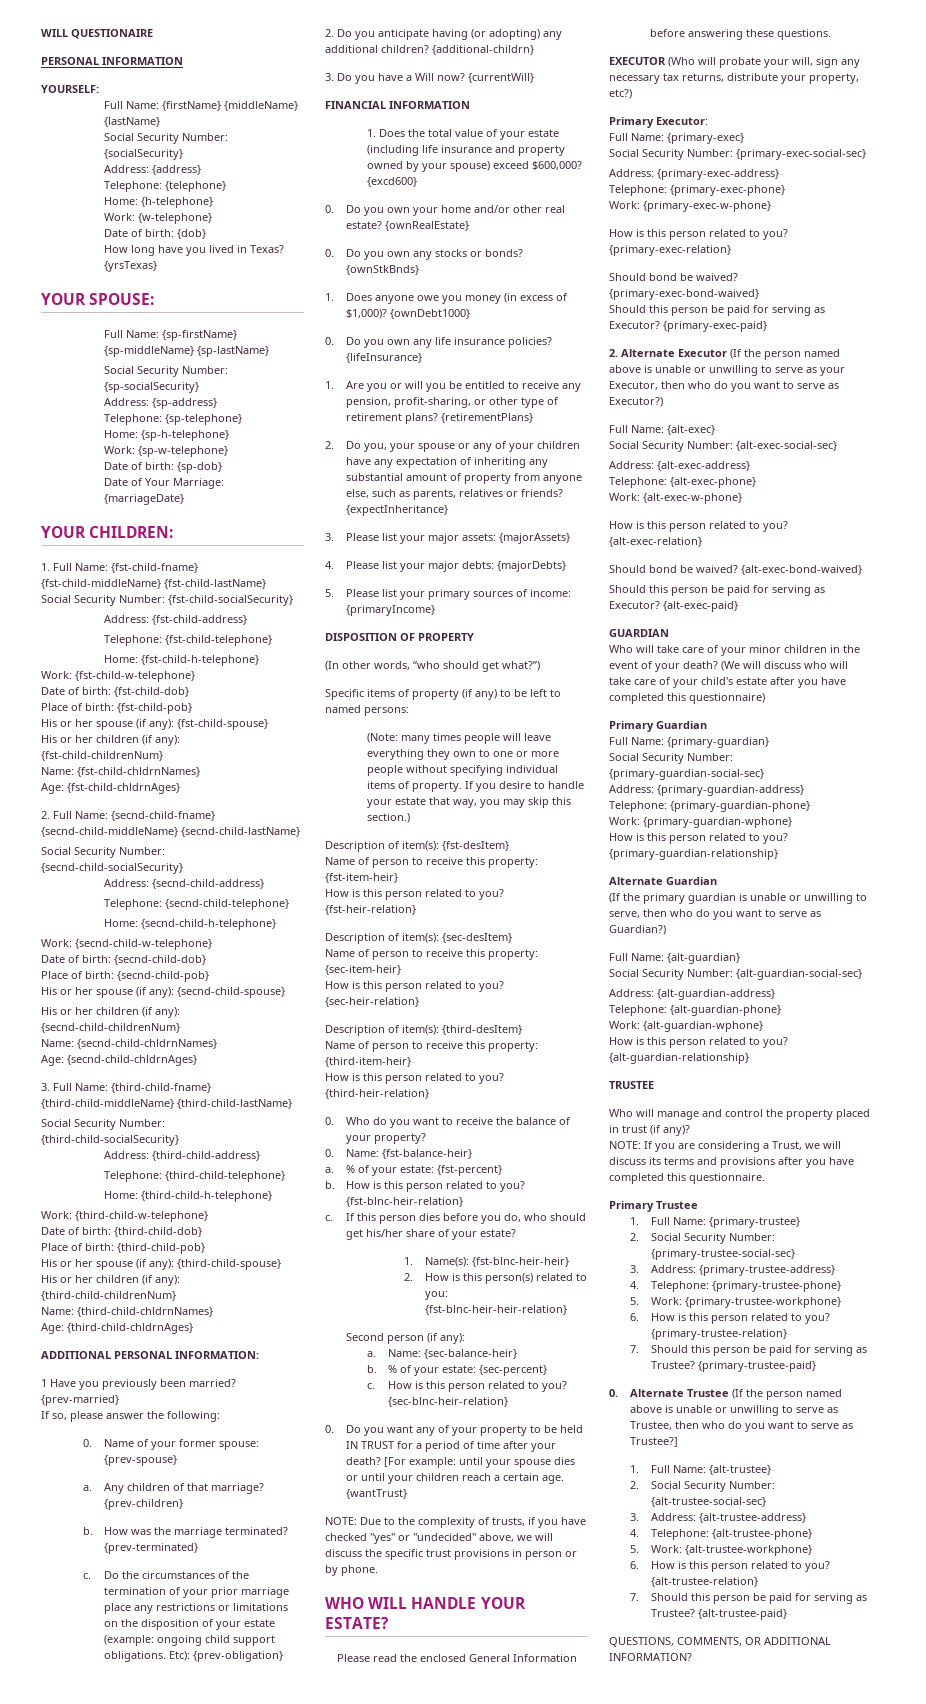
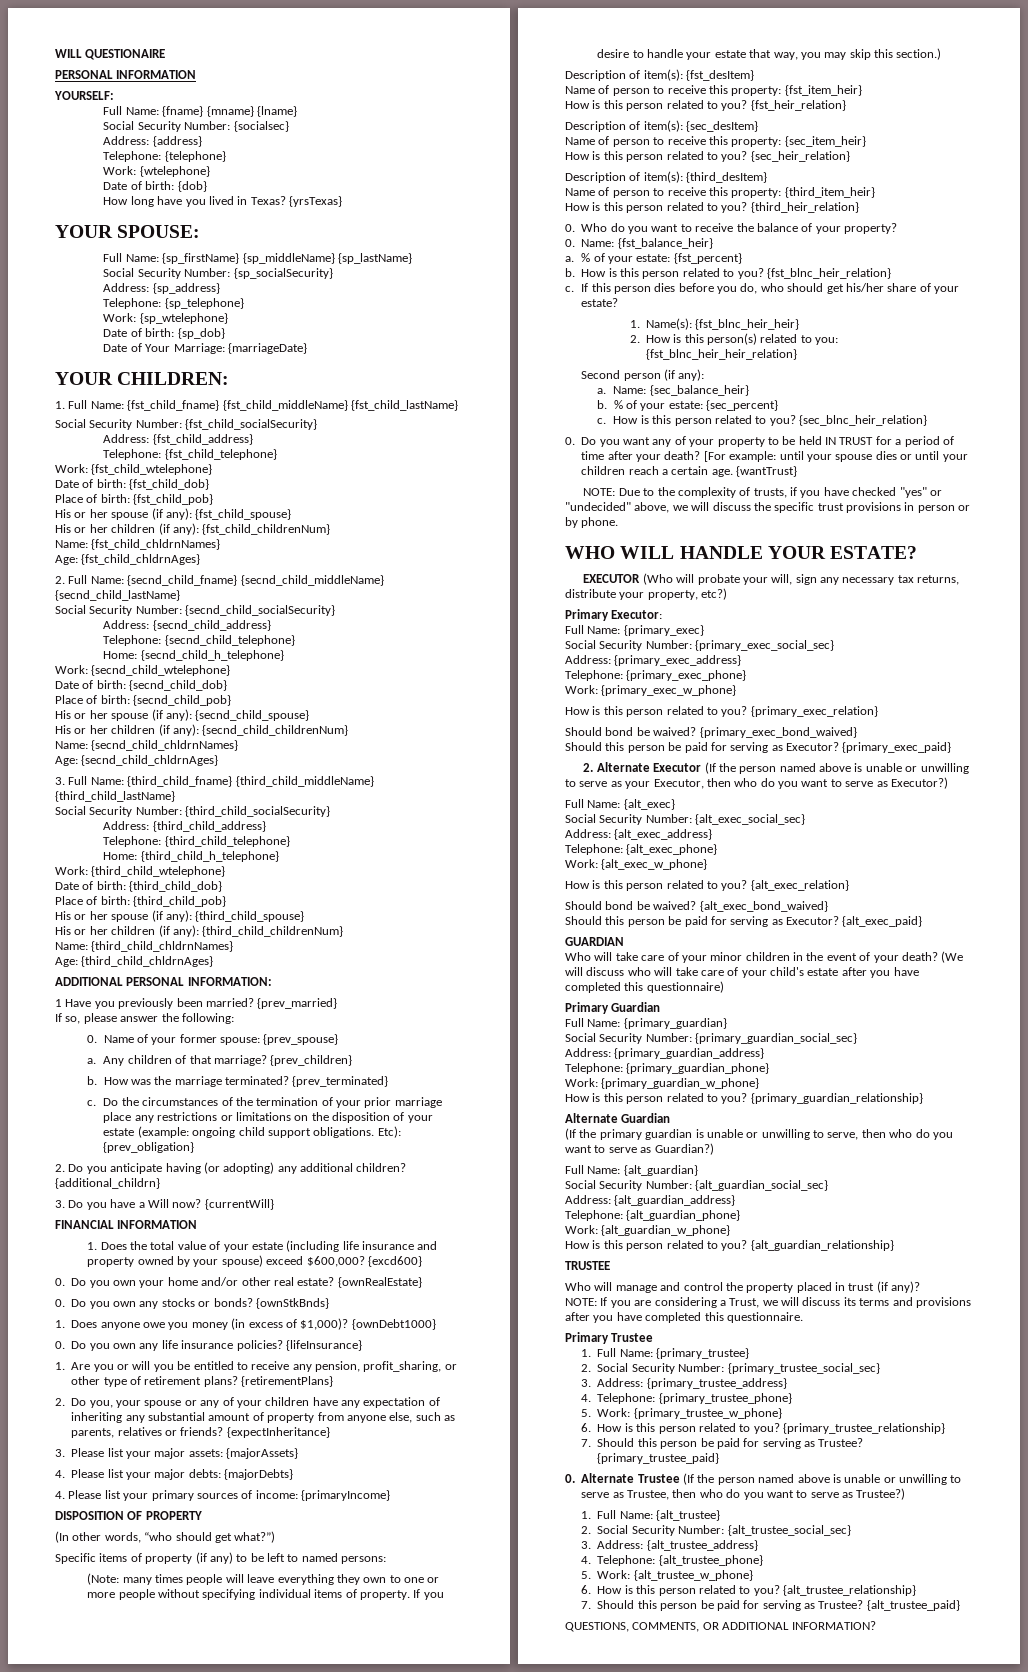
[161,101,298,111] [103,117,160,127] [103,133,228,144] [103,149,183,160] {firstName} {middleName} {lastName} // Social Security Number: {socialSecurity} -> [162,106,297,117] [103,121,289,132] {fname} {mname} {lname} // Social Security Number: {socialsec}
[103,197,213,208] [103,213,212,224] // Home: {h-telephone} // Work: {w-telephone} -> [103,166,210,177] // Work: {wtelephone}
[161,330,237,341] [103,346,269,357] [103,366,228,377] [103,382,199,393] [103,398,217,409] [103,414,242,425] [103,430,229,441] [103,446,228,457] [103,462,222,473] {sp-firstName} {sp-middleName} {sp-lastName} // Social Security Number: {sp-socialSecurity} // Address: {sp-address} // Telephone: {sp-telephone} // Home: {sp-h-telephone} // Work: {sp-w-telephone} // Date of birth: {sp-dob} -> [162,253,412,264] [103,268,333,279] [103,283,220,294] [103,298,244,309] [103,313,228,324] [103,328,225,339] {sp_firstName} {sp_middleName} {sp_lastName} // Social Security Number: {sp_socialSecurity} // Address: {sp_address} // Telephone: {sp_telephone} // Work: {sp_wtelephone} // Date of birth: {sp_dob}
[111,563,198,573] [41,579,266,589] [41,595,293,606] [103,615,247,625] [103,635,272,646] [103,655,259,666] [41,671,195,682] [41,687,189,697] [41,703,192,714] [41,719,268,730] [41,735,180,746] [41,751,163,761] [41,767,200,777] [41,783,180,794] {fst-child-fname} {fst-child-middleName} {fst-child-lastName} // Social Security Number: {fst-child-socialSecurity} // Address: {fst-child-address} // Telephone: {fst-child-telephone} // Home: {fst-child-h-telephone} // Work: {fst-child-w-telephone} // Date of birth: {fst-child-dob} // Place of birth: {fst-child-pob} // His or her spouse (if any): {fst-child-spouse} // His or her children (if any): {fst-child-childrenNum} // Name: {fst-child-chldrnNames} // Age: {fst-child-chldrnAges} -> [127,400,458,411] [55,419,318,430] [103,434,253,445] [103,449,277,460] [55,464,213,475] [55,479,210,490] [55,494,214,505] [55,508,292,520] [55,523,331,535] [55,539,221,550] [55,554,201,565] {fst_child_fname} {fst_child_middleName} {fst_child_lastName} // Social Security Number: {fst_child_socialSecurity} // Address: {fst_child_address} // Telephone: {fst_child_telephone} // Work: {fst_child_wtelephone} // Date of birth: {fst_child_dob} // Place of birth: {fst_child_pob} // His or her spouse (if any): {fst_child_spouse} // His or her children (if any): {fst_child_childrenNum} // Name: {fst_child_chldrnNames} // Age: {fst_child_chldrnAges}
[111,811,215,821] [41,827,300,837] [41,847,165,858] [41,863,183,874] [103,879,264,889] [103,899,289,910] [103,919,276,930] [41,939,212,950] [41,955,206,965] [41,971,209,982] [41,987,285,998] [41,1007,180,1018] [41,1023,180,1033] [41,1039,217,1049] [41,1055,197,1066] {secnd-child-fname} {secnd-child-middleName} {secnd-child-lastName} // Social Security Number: {secnd-child-socialSecurity} // Address: {secnd-child-address} // Telephone: {secnd-child-telephone} // Home: {secnd-child-h-telephone} // Work: {secnd-child-w-telephone} // Date of birth: {secnd-child-dob} // Place of birth: {secnd-child-pob} // His or her spouse (if any): {secnd-child-spouse} // His or her children (if any): {secnd-child-childrenNum} // Name: {secnd-child-chldrnNames} // Age: {secnd-child-chldrnAges} -> [127,575,384,586] [55,590,180,601] [55,605,336,616] [103,620,271,631] [103,635,295,646] [103,650,284,661] [55,665,231,676] [55,680,228,691] [55,695,232,706] [55,709,310,721] [55,724,349,736] [55,740,239,751] [55,755,219,766] {secnd_child_fname} {secnd_child_middleName} {secnd_child_lastName} // Social Security Number: {secnd_child_socialSecurity} // Address: {secnd_child_address} // Telephone: {secnd_child_telephone} // Home: {secnd_child_h_telephone} // Work: {secnd_child_wtelephone} // Date of birth: {secnd_child_dob} // Place of birth: {secnd_child_pob} // His or her spouse (if any): {secnd_child_spouse} // His or her children (if any): {secnd_child_childrenNum} // Name: {secnd_child_chldrnNames} // Age: {secnd_child_chldrnAges}
[111,1083,211,1093] [41,1099,292,1109] [41,1119,165,1130] [41,1135,179,1146] [103,1151,260,1161] [103,1171,285,1182] [103,1191,272,1202] [41,1211,208,1222] [41,1227,202,1237] [41,1243,205,1254] [41,1259,281,1270] [41,1275,180,1286] [41,1291,176,1301] [41,1307,213,1317] [41,1323,193,1334] {third-child-fname} {third-child-middleName} {third-child-lastName} // Social Security Number: {third-child-socialSecurity} // Address: {third-child-address} // Telephone: {third-child-telephone} // Home: {third-child-h-telephone} // Work: {third-child-w-telephone} // Date of birth: {third-child-dob} // Place of birth: {third-child-pob} // His or her spouse (if any): {third-child-spouse} // His or her children (if any): {third-child-childrenNum} // Name: {third-child-chldrnNames} // Age: {third-child-chldrnAges} -> [127,776,374,787] [55,791,175,802] [55,806,331,817] [103,821,266,832] [103,836,290,847] [103,851,279,862] [55,866,226,877] [55,881,223,892] [55,896,227,907] [55,910,305,922] [55,925,344,937] [55,941,234,952] [55,956,214,967] {third_child_fname} {third_child_middleName} {third_child_lastName} // Social Security Number: {third_child_socialSecurity} // Address: {third_child_address} // Telephone: {third_child_telephone} // Home: {third_child_h_telephone} // Work: {third_child_wtelephone} // Date of birth: {third_child_dob} // Place of birth: {third_child_pob} // His or her spouse (if any): {third_child_spouse} // His or her children (if any): {third_child_childrenNum} // Name: {third_child_chldrnNames} // Age: {third_child_chldrnAges}
[41,1395,119,1406] {prev-married} -> [257,998,338,1009] {prev_married}
[103,1455,177,1466] {prev-spouse} -> [263,1034,339,1045] {prev_spouse}
[103,1499,183,1510] {prev-children} -> [270,1055,353,1066] {prev_children}
[103,1543,198,1554] {prev-terminated} -> [292,1076,389,1087] {prev_terminated}
[192,1651,283,1662] {prev-obligation} -> [103,1142,195,1153] {prev_obligation}
[432,45,534,55] {additional-childrn} -> [55,1178,160,1189] {additional_childrn}
[393,397,471,408] profit-sharing, -> [363,1361,442,1372] profit_sharing,
[325,589,334,597] 5. -> [55,1491,65,1499] 4.
[442,841,509,851] [325,857,538,868] [325,873,398,883] [325,889,504,900] [325,905,416,915] [325,933,512,944] [325,949,538,960] [325,965,401,975] [325,981,504,992] [325,997,419,1007] [325,1025,522,1036] [325,1041,538,1052] [325,1057,411,1067] [325,1073,504,1084] [325,1089,429,1099] {fst-desItem} // Name of person to receive this property: {fst-item-heir} // How is this person related to you? {fst-heir-relation} // Description of item(s): {sec-desItem} // Name of person to receive this property: {sec-item-heir} // How is this person related to you? {sec-heir-relation} // Description of item(s): {third-desItem} // Name of person to receive this property: {third-item-heir} // How is this person related to you? {third-heir-relation} -> [686,70,755,81] [565,85,862,96] [565,100,846,111] [565,120,759,132] [565,136,866,147] [565,151,850,162] [565,171,768,183] [565,187,875,198] [565,202,859,213] {fst_desItem} // Name of person to receive this property: {fst_item_heir} // How is this person related to you? {fst_heir_relation} // Description of item(s): {sec_desItem} // Name of person to receive this property: {sec_item_heir} // How is this person related to you? {sec_heir_relation} // Description of item(s): {third_desItem} // Name of person to receive this property: {third_item_heir} // How is this person related to you? {third_heir_relation}
[381,1149,472,1159] {fst-balance-heir} -> [617,238,713,249] {fst_balance_heir}
[436,1165,502,1176] {fst-percent} -> [673,253,742,264] {fst_percent}
[345,1197,463,1207] {fst-blnc-heir-relation} -> [766,268,891,279] {fst_blnc_heir_relation}
[471,1257,569,1267] {fst-blnc-heir-heir} -> [695,319,800,330] {fst_blnc_heir_heir}
[424,1305,567,1315] {fst-blnc-heir-heir-relation} -> [645,349,797,360] {fst_blnc_heir_heir_relation}
[423,1349,517,1359] {sec-balance-heir} -> [649,385,749,396] {sec_balance_heir}
[478,1365,547,1376] {sec-percent} -> [706,400,779,411] {sec_percent}
[387,1397,508,1407] {sec-blnc-heir-relation} -> [799,415,928,426] {sec_blnc_heir_relation}
[336,1654,577,1662] [650,29,831,40] // Please read the enclosed General Information before answering these questions. -> (918, 552) none
[667,133,744,144] [609,149,866,160] [609,169,779,180] [609,185,785,196] [609,201,771,212] [609,229,788,240] [609,245,731,256] [609,273,738,281] [609,289,759,300] [609,305,825,316] [609,321,767,332] {primary-exec} // Social Security Number: {primary-exec-social-sec} // Address: {primary-exec-address} // Telephone: {primary-exec-phone} // Work: {primary-exec-w-phone} // How is this person related to you? {primary-exec-relation} // Should bond be waived? {primary-exec-bond-waived} // Should this person be paid for serving as Executor? {primary-exec-paid} -> [623,625,704,636] [565,640,835,651] [565,655,742,666] [565,670,747,681] [565,685,737,696] [565,706,878,717] [565,727,857,738] [565,742,952,753] {primary_exec} // Social Security Number: {primary_exec_social_sec} // Address: {primary_exec_address} // Telephone: {primary_exec_phone} // Work: {primary_exec_w_phone} // How is this person related to you? {primary_exec_relation} // Should bond be waived? {primary_exec_bond_waived} // Should this person be paid for serving as Executor? {primary_exec_paid}
[667,425,715,435] [609,441,837,452] [609,461,750,471] [609,477,756,488] [609,493,742,504] [609,521,788,532] [609,537,702,547] [609,565,862,575] [609,585,825,596] [609,601,738,612] {alt-exec} // Social Security Number: {alt-exec-social-sec} // Address: {alt-exec-address} // Telephone: {alt-exec-phone} // Work: {alt-exec-w-phone} // How is this person related to you? {alt-exec-relation} // Should bond be waived? {alt-exec-bond-waived} // Should this person be paid for serving as Executor? {alt-exec-paid} -> [623,799,675,810] [565,814,806,825] [565,829,713,840] [565,844,718,855] [565,859,708,870] [565,880,849,891] [565,901,828,912] [565,916,923,927] {alt_exec} // Social Security Number: {alt_exec_social_sec} // Address: {alt_exec_address} // Telephone: {alt_exec_phone} // Work: {alt_exec_w_phone} // How is this person related to you? {alt_exec_relation} // Should bond be waived? {alt_exec_bond_waived} // Should this person be paid for serving as Executor? {alt_exec_paid}
[667,737,769,748] [609,753,733,764] [609,769,764,780] [609,785,804,796] [609,801,810,812] [609,817,792,828] [609,833,788,844] [609,849,778,860] {primary-guardian} // Social Security Number: {primary-guardian-social-sec} // Address: {primary-guardian-address} // Telephone: {primary-guardian-phone} // Work: {primary-guardian-wphone} // How is this person related to you? {primary-guardian-relationship} -> [623,1018,727,1029] [565,1033,858,1044] [565,1048,765,1059] [565,1063,770,1074] [565,1078,760,1089] [565,1093,923,1104] {primary_guardian} // Social Security Number: {primary_guardian_social_sec} // Address: {primary_guardian_address} // Telephone: {primary_guardian_phone} // Work: {primary_guardian_w_phone} // How is this person related to you? {primary_guardian_relationship}
[667,953,740,964] [609,969,862,980] [609,989,775,1000] [609,1005,781,1016] [609,1021,763,1032] [609,1037,788,1048] [609,1053,749,1064] {alt-guardian} // Social Security Number: {alt-guardian-social-sec} // Address: {alt-guardian-address} // Telephone: {alt-guardian-phone} // Work: {alt-guardian-wphone} // How is this person related to you? {alt-guardian-relationship} -> [623,1165,698,1176] [565,1180,829,1191] [565,1195,736,1206] [565,1210,741,1221] [565,1225,731,1236] [565,1240,894,1251] {alt_guardian} // Social Security Number: {alt_guardian_social_sec} // Address: {alt_guardian_address} // Telephone: {alt_guardian_phone} // Work: {alt_guardian_w_phone} // How is this person related to you? {alt_guardian_relationship}
[708,1217,800,1228] [629,1233,775,1244] [650,1249,795,1260] [629,1265,835,1276] [629,1281,841,1292] [629,1297,841,1308] [629,1313,830,1324] [650,1329,787,1340] {primary-trustee} // 2. Social Security Number: {primary-trustee-social-sec} // 3. Address: {primary-trustee-address} // 4. Telephone: {primary-trustee-phone} // 5. Work: {primary-trustee-workphone} // 6. How is this person related to you? {primary-trustee-relation} -> [656,1348,750,1359] [581,1363,880,1374] [581,1378,787,1389] [581,1393,792,1404] [581,1408,782,1419] [581,1423,946,1434] {primary_trustee} // 2. Social Security Number: {primary_trustee_social_sec} // 3. Address: {primary_trustee_address} // 4. Telephone: {primary_trustee_phone} // 5. Work: {primary_trustee_w_phone} // 6. How is this person related to you? {primary_trustee_relationship}
[697,1361,816,1372] {primary-trustee-paid} -> [597,1453,720,1464] {primary_trustee_paid}
[629,1437,678,1447] [629,1465,771,1475] [629,1481,775,1492] [650,1497,766,1507] [629,1513,806,1523] [629,1529,812,1540] [629,1545,812,1556] [629,1561,830,1572] [650,1577,758,1587] Trustee?] // 1. Full Name: {alt-trustee} // 2. Social Security Number: {alt-trustee-social-sec} // 3. Address: {alt-trustee-address} // 4. Telephone: {alt-trustee-phone} // 5. Work: {alt-trustee-workphone} // 6. How is this person related to you? {alt-trustee-relation} -> [856,1488,906,1500] [581,1510,721,1521] [581,1525,851,1536] [581,1540,758,1551] [581,1555,763,1566] [581,1570,753,1581] [581,1585,917,1596] Trustee?) // 1. Full Name: {alt_trustee} // 2. Social Security Number: {alt_trustee_social_sec} // 3. Address: {alt_trustee_address} // 4. Telephone: {alt_trustee_phone} // 5. Work: {alt_trustee_w_phone} // 6. How is this person related to you? {alt_trustee_relationship}
[697,1609,787,1620] {alt-trustee-paid} -> [866,1600,960,1611] {alt_trustee_paid}

